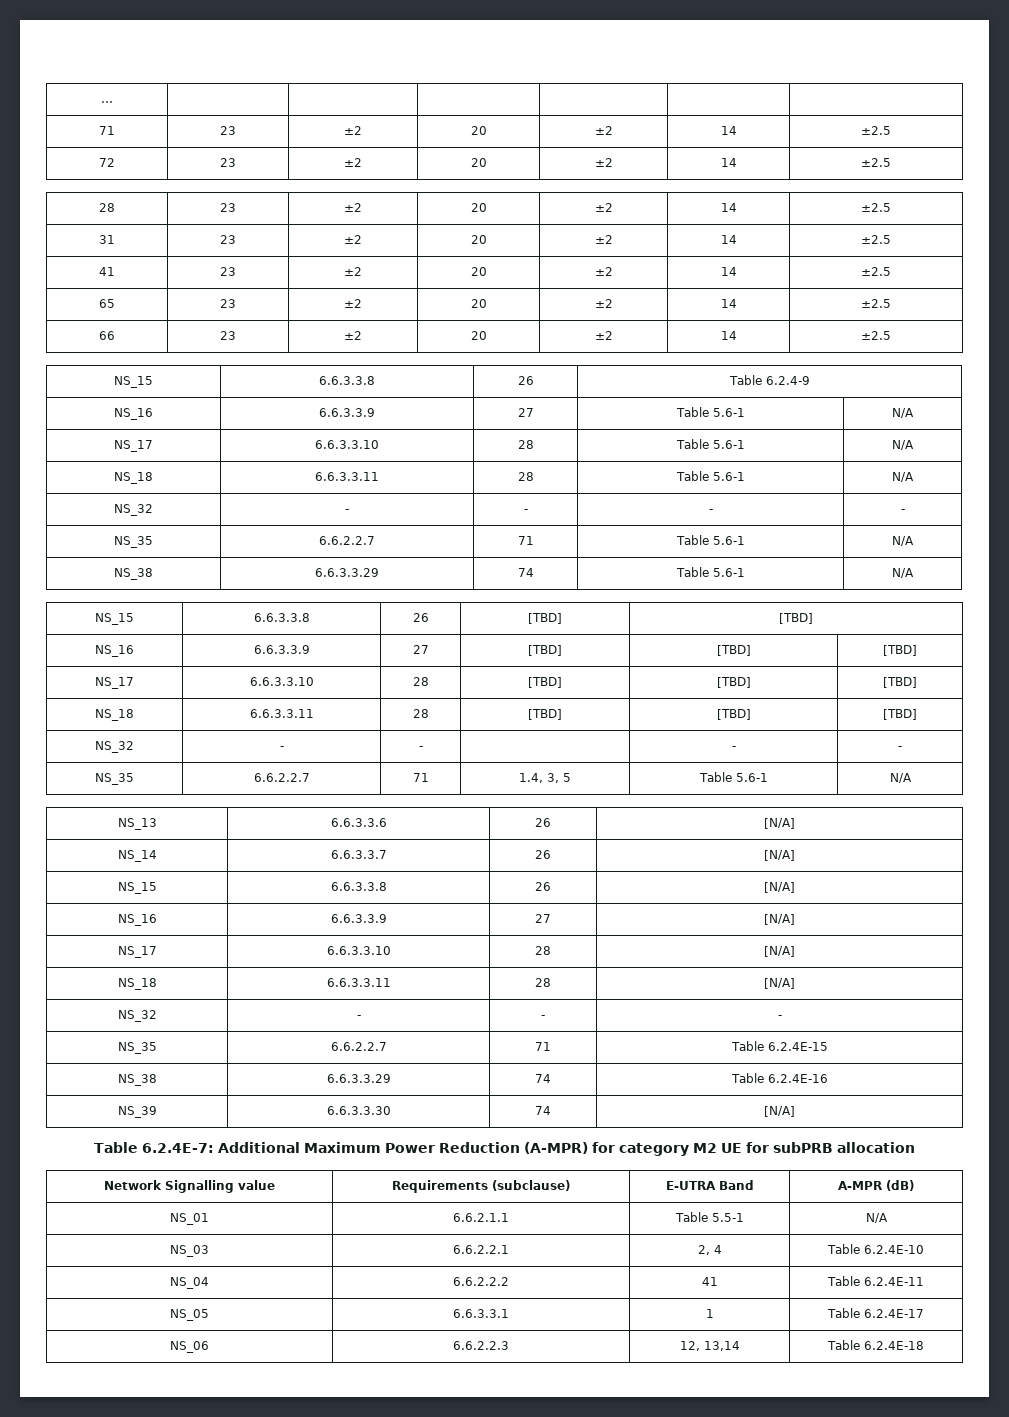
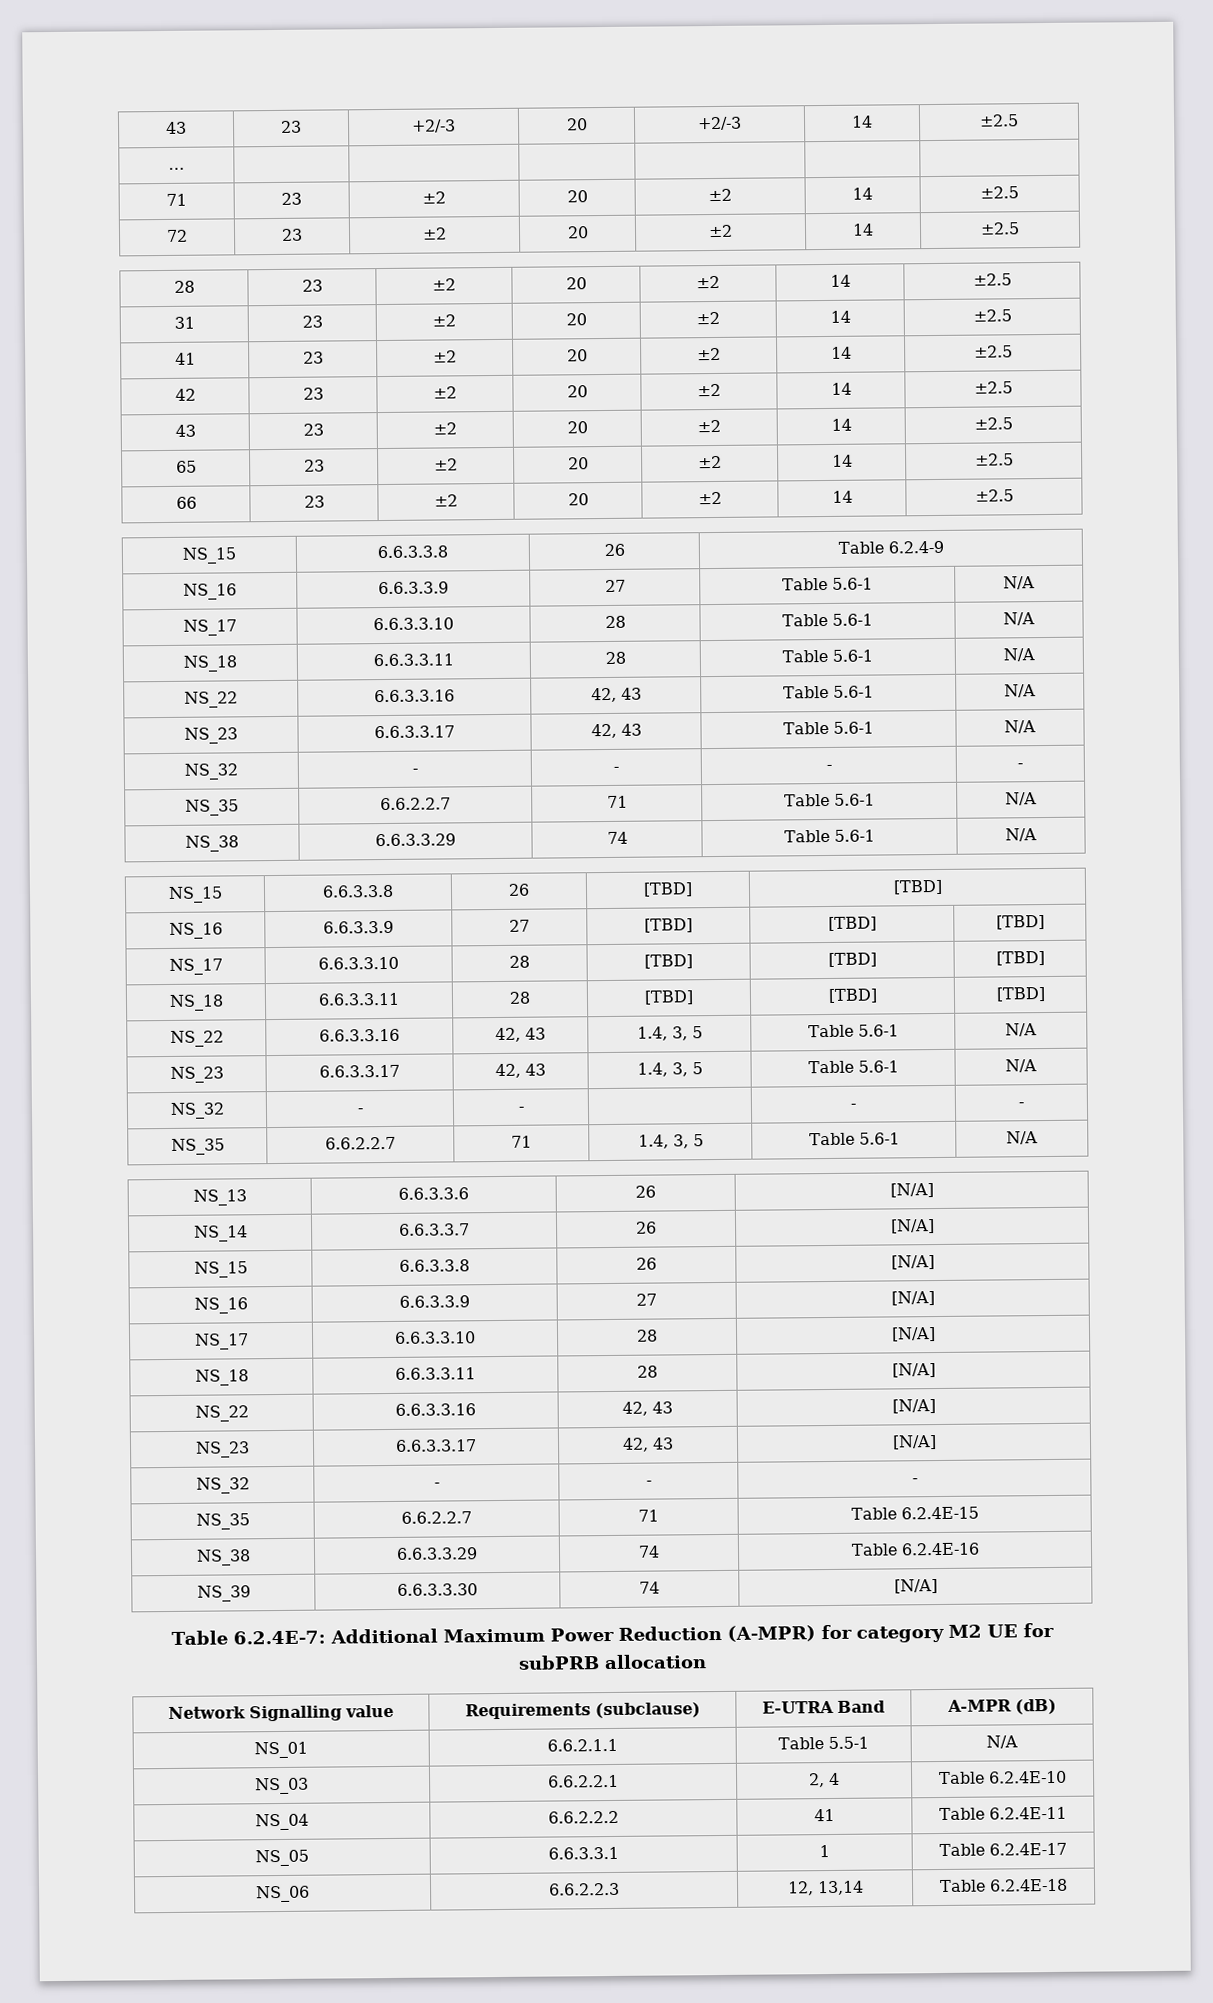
(101, 102) none -> [165,121,187,134] [280,120,302,133] [410,119,456,133] [565,118,588,131] [697,116,742,131] [851,115,873,128] [979,114,1019,127] 43 | 23 | +2/-3 | 20 | +2/-3 | 14 | ±2.5 //
(891, 271) none -> [174,388,196,401] [302,387,324,400] [433,386,457,399] [566,385,588,398] [697,383,721,397] [830,382,852,395] [973,381,1013,394] [174,424,196,437] [302,423,324,436] [433,422,457,435] [566,421,588,434] [697,419,721,433] [830,418,852,431] [973,417,1013,430] // 42 | 23 | ±2 | 20 | ±2 | 14 | ±2.5 // 43 | 23 | ±2 | 20 | ±2 | 14 | ±2.5
(914, 477) none -> [184,691,238,708] [374,689,455,703] [590,687,642,703] [783,685,874,699] [1004,684,1036,698] [184,727,238,744] [374,725,455,739] [590,723,642,739] [783,721,874,735] [1004,720,1036,734] // NS_22 | 6.6.3.3.16 | 42, 43 | Table 5.6-1 | N/A // NS_23 | 6.6.3.3.17 | 42, 43 | Table 5.6-1 | N/A
(917, 714) none -> [169,1030,224,1047] [319,1028,400,1042] [495,1027,546,1043] [636,1026,703,1041] [807,1024,899,1038] [1005,1023,1037,1037] [169,1066,224,1083] [319,1064,400,1078] [495,1063,546,1079] [636,1062,703,1077] [807,1060,899,1074] [1005,1059,1037,1073] // NS_22 | 6.6.3.3.16 | 42, 43 | 1.4, 3, 5 | Table 5.6-1 | N/A // NS_23 | 6.6.3.3.17 | 42, 43 | 1.4, 3, 5 | Table 5.6-1 | N/A
(795, 983) none -> [194,1405,249,1422] [395,1403,476,1416] [622,1401,673,1416] [891,1399,936,1414] [194,1441,250,1458] [395,1439,477,1452] [622,1437,674,1452] [891,1435,937,1450] // NS_22 | 6.6.3.3.16 | 42, 43 | [N/A] // NS_23 | 6.6.3.3.17 | 42, 43 | [N/A]

